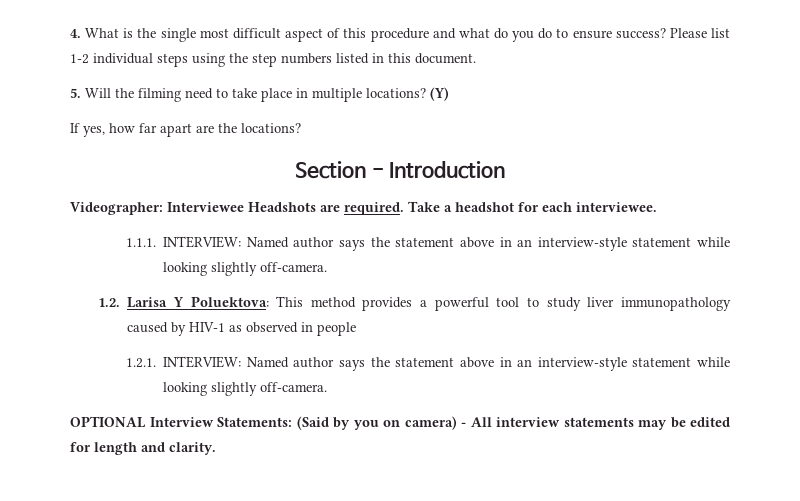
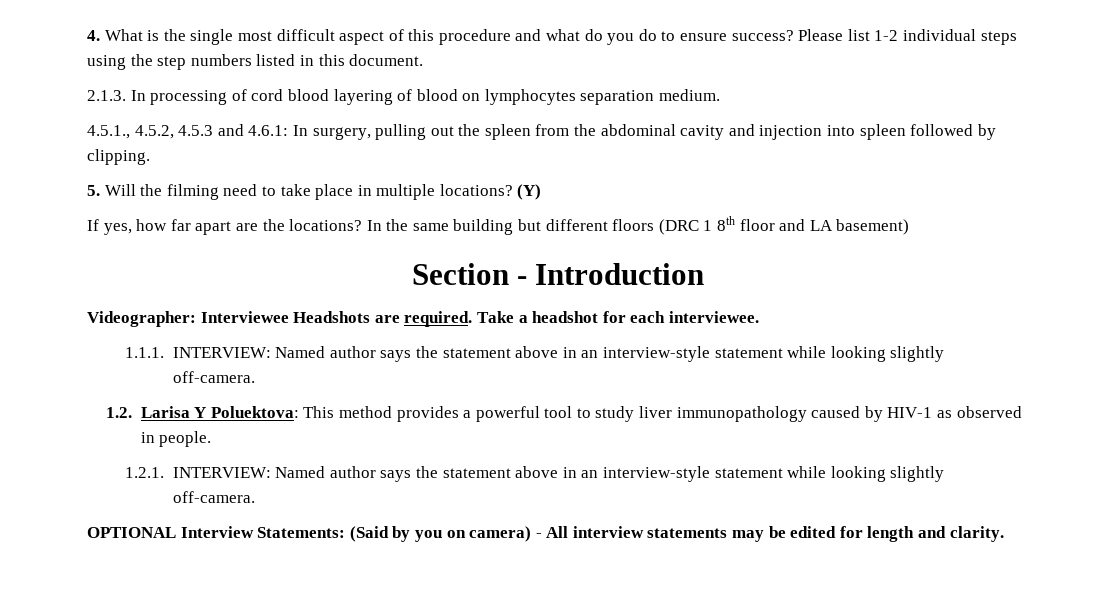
(476, 58) none -> [87,89,721,105] [87,124,996,140] [87,149,150,165] // 2.1.3. In processing of cord blood layering of blood on lymphocytes separation medium. // 4.5.1., 4.5.2, 4.5.3 and 4.6.1: In surgery, pulling out the spleen from the abdominal cavity and injection into spleen followed by clipping.
(301, 128) none -> [366,216,910,235] In the same building but different floors (DRC 1 8th floor and LA basement)
[317,322,357,336] people -> [159,431,212,447] people.

